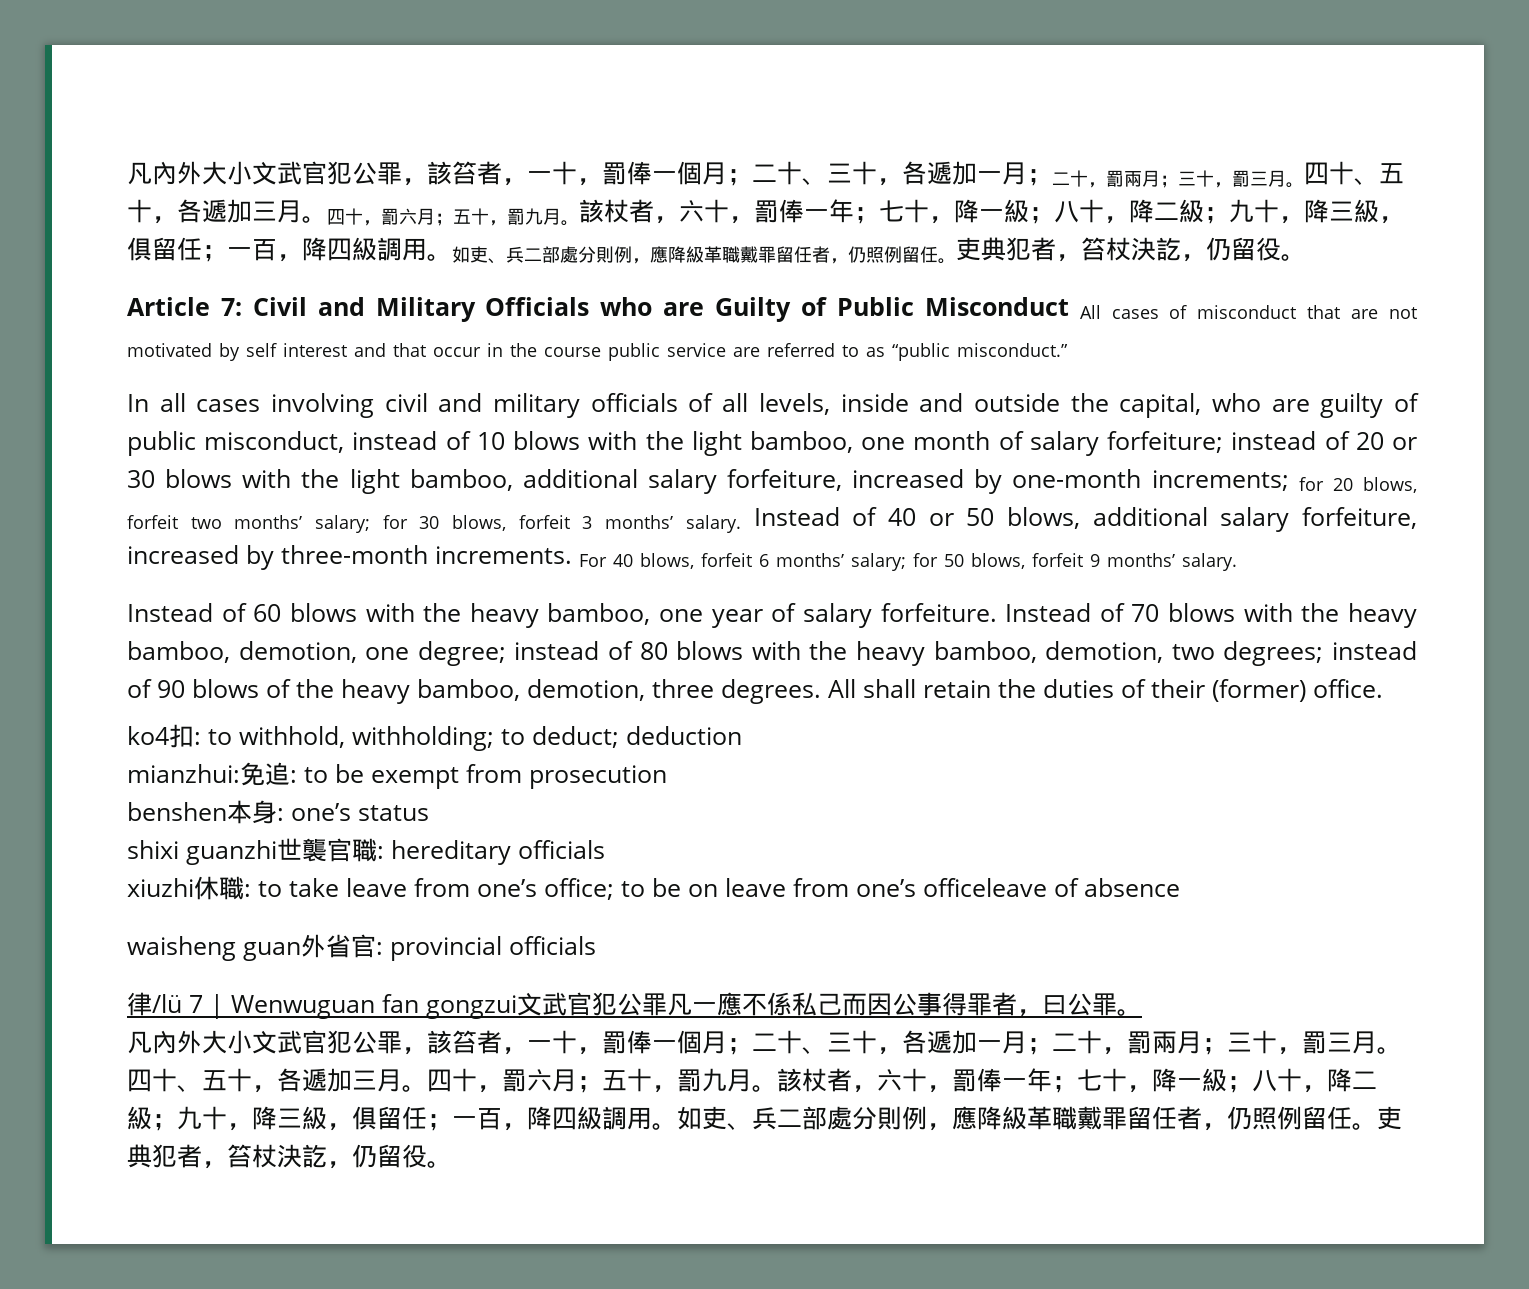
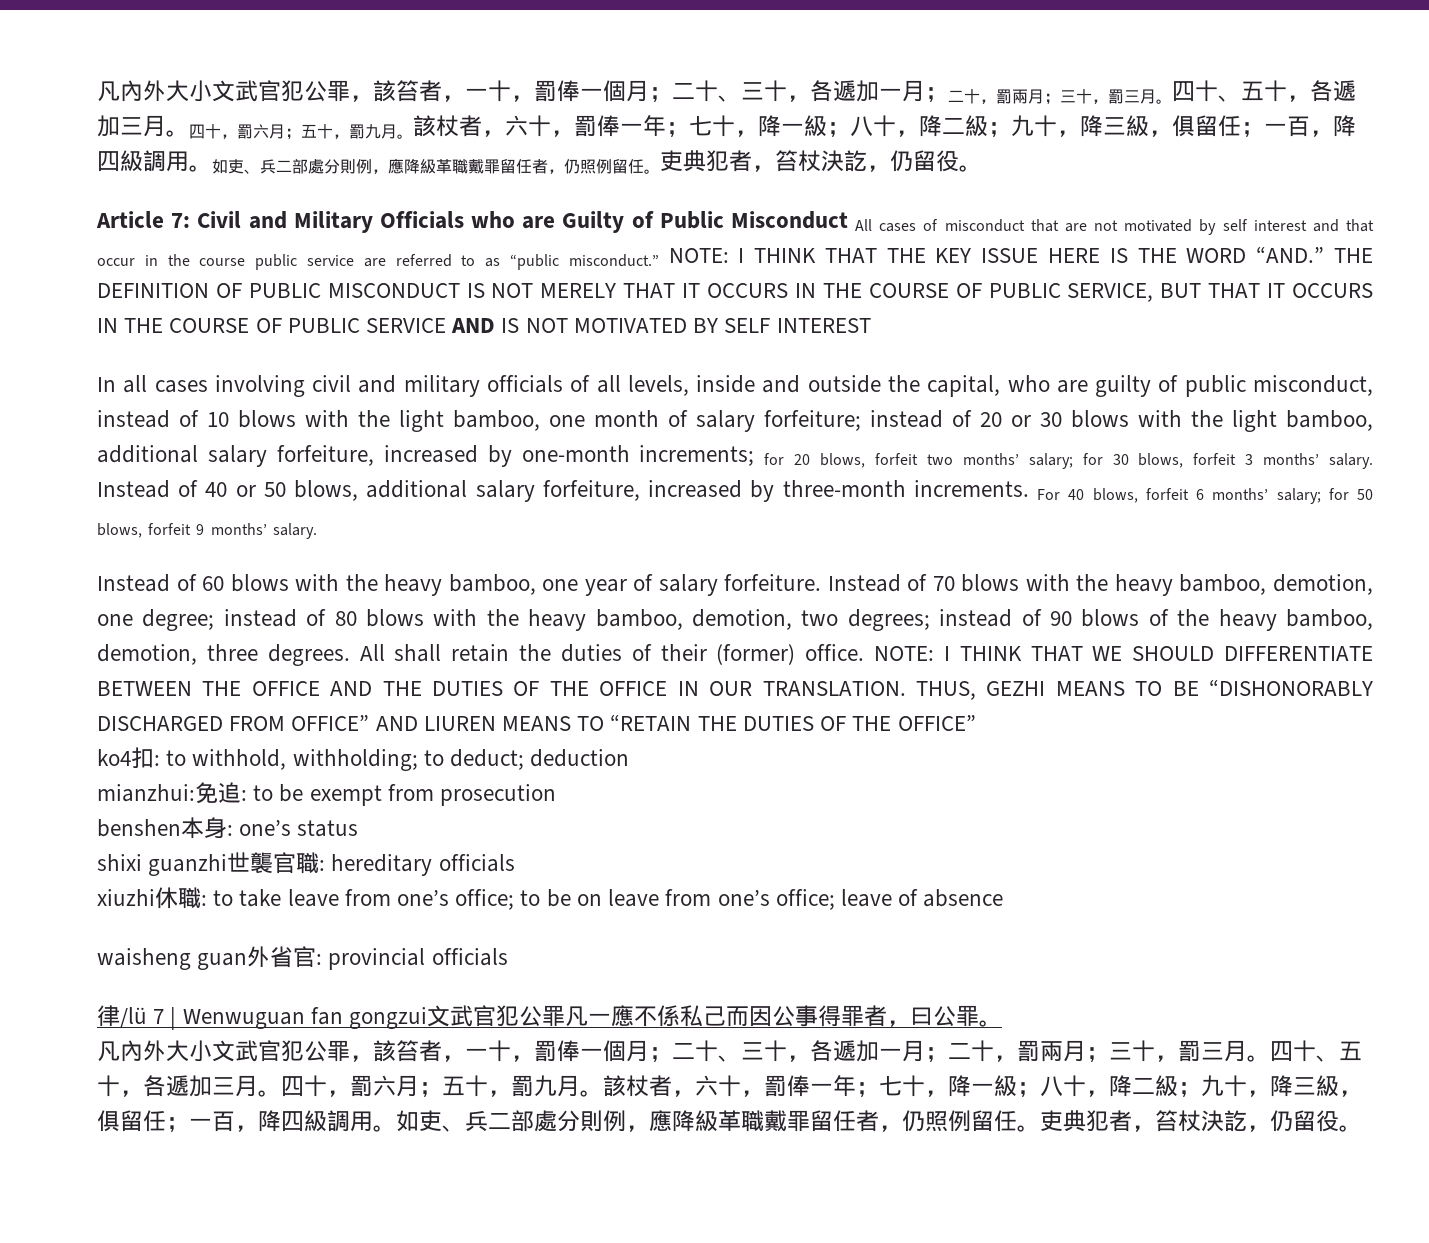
(1068, 350) none -> [668,246,1373,263] [97,283,1374,302] [97,318,871,333] NOTE: I THINK THAT THE KEY ISSUE HERE IS THE WORD “AND.” THE DEFINITION OF PUBLIC MISCONDUCT IS NOT MERELY THAT IT OCCURS IN THE COURSE OF PUBLIC SERVICE, BUT THAT IT OCCURS IN THE COURSE OF PUBLIC SERVICE AND IS NOT MOTIVATED BY SELF INTEREST
(1383, 688) none -> [874,646,1373,661] [97,679,1373,700] [97,714,976,731] NOTE: I THINK THAT WE SHOULD DIFFERENTIATE BETWEEN THE OFFICE AND THE DUTIES OF THE OFFICE IN OUR TRANSLATION. THUS, GEZHI MEANS TO BE “DISHONORABLY DISCHARGED FROM OFFICE” AND LIUREN MEANS TO “RETAIN THE DUTIES OF THE OFFICE”
[923,878,1047,897] officeleave -> [775,889,892,910] office; leave

